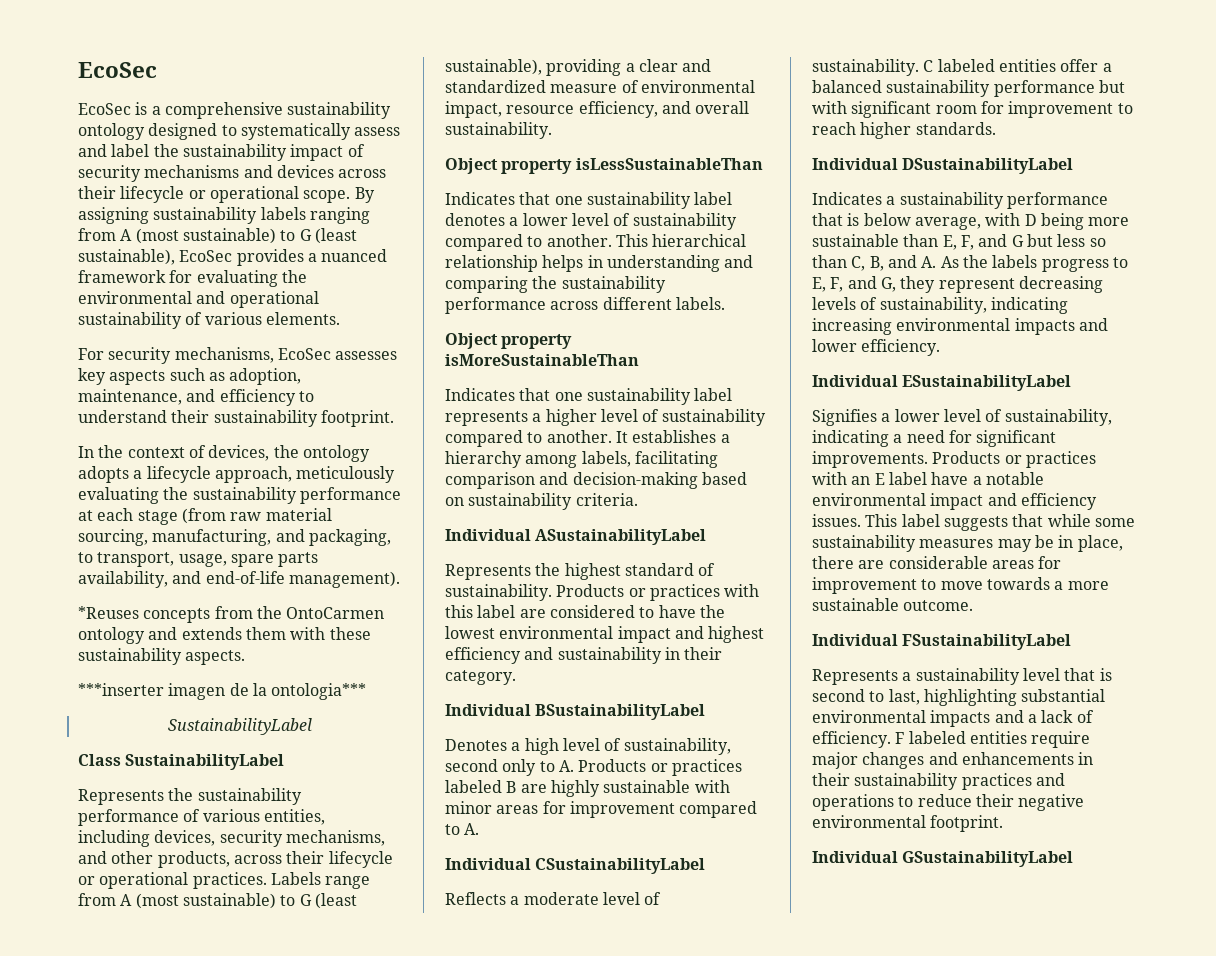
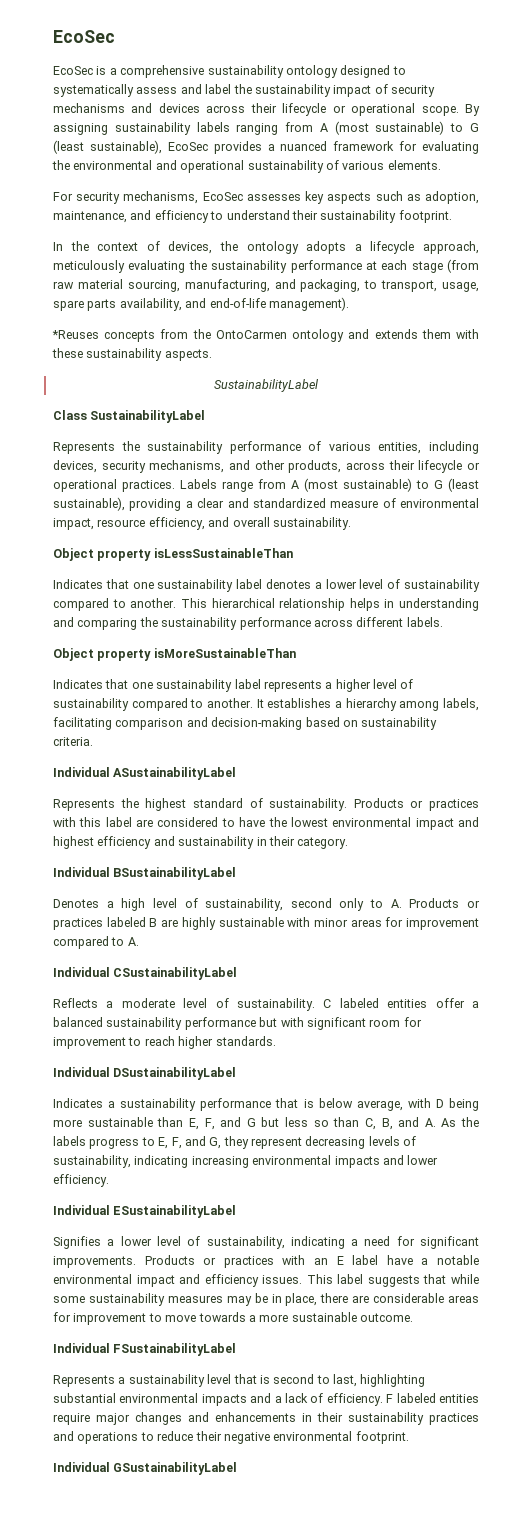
[78,683,367,700] // ***inserter imagen de la ontologia*** -> (212, 355) none

